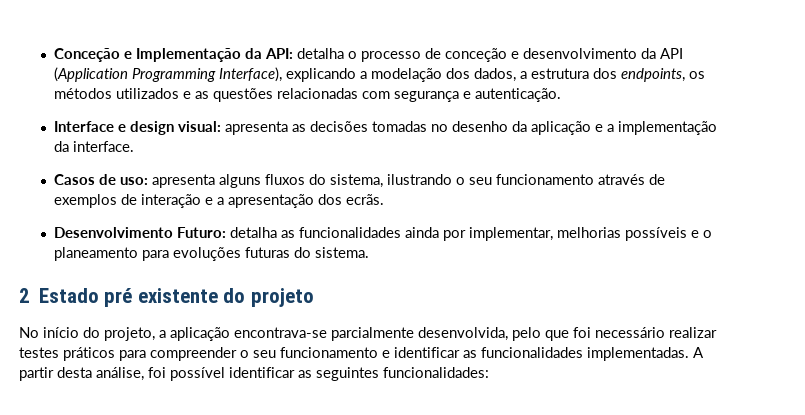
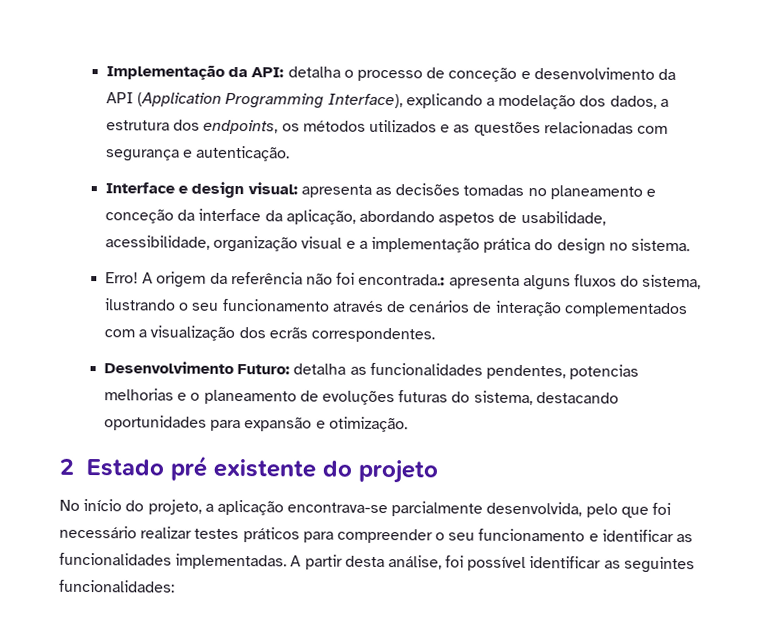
[54,48,133,62] Conceção e -> (106, 72) none
[452,121,718,135] [54,141,135,152] [54,174,149,185] desenho da aplicação e a implementação da interface. // Casos de uso: -> [549,185,656,200] [105,208,606,226] [105,235,690,255] [105,271,446,288] planeamento e conceção da interface da aplicação, abordando aspetos de usabilidade, acessibilidade, organização visual e a implementação prática do design no sistema. // Erro! A origem da referência não foi encontrada.:
[54,194,118,208] exemplos -> [409,300,471,313] cenários
[205,194,385,208] e a apresentação dos ecrãs. -> [563,302,688,318] [104,325,436,343] complementados com a visualização dos ecrãs correspondentes.
[405,227,688,241] ainda por implementar, melhorias possíveis -> [486,364,640,380] [104,388,175,401] pendentes, potencias melhorias
[142,250,170,261] para -> [299,390,319,402] de
[315,247,370,258] sistema. -> [473,390,619,406] [104,415,408,433] sistema, destacando oportunidades para expansão e otimização.

